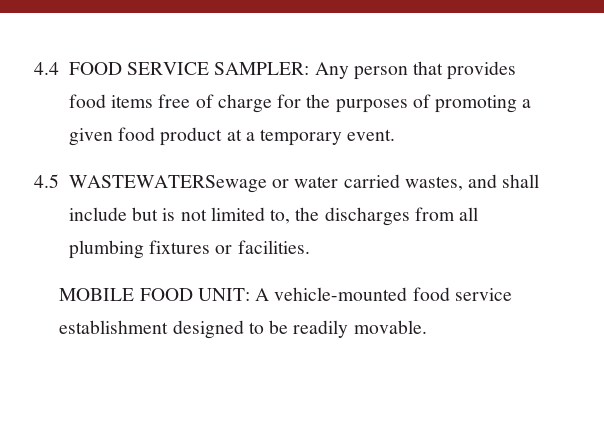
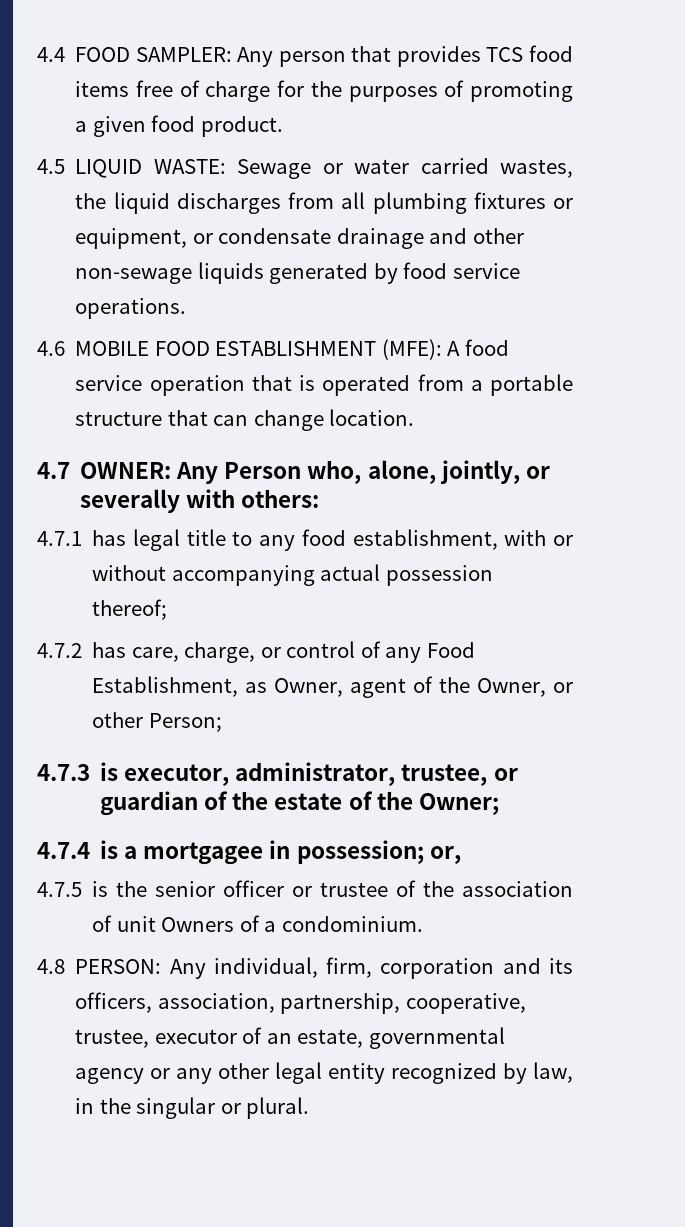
[127,62,210,75] SERVICE -> (131, 54) none
(517, 70) none -> [486,47,524,62] TCS
[160,127,396,146] [34,174,540,193] [68,207,320,224] product at a temporary event. // 4.5 WASTEWATERSewage or water carried wastes, and shall include but is not limited to, the -> [200,116,283,137] [37,158,573,179] [75,192,170,214] product. // 4.5 LIQUID WASTE: Sewage or water carried wastes, the liquid
[237,240,310,254] [59,287,512,301] [59,320,427,339] facilities. // MOBILE FOOD UNIT: A vehicle-mounted food service establishment designed to be readily movable. -> [75,228,524,249] [75,262,520,284] [75,298,187,319] [37,339,509,360] [75,374,573,396] [75,409,415,431] [37,460,550,484] [80,489,320,513] [37,529,573,551] [92,564,493,586] [92,599,168,620] [37,641,475,663] [92,676,573,698] [92,712,222,732] [37,762,518,786] [100,791,499,816] [37,840,461,865] [37,880,573,897] [92,915,423,932] [37,957,573,979] [75,992,526,1014] [75,1027,505,1049] [75,1062,573,1084] [75,1097,310,1119] equipment, or condensate drainage and other non-sewage liquids generated by food service operations. // 4.6 MOBILE FOOD ESTABLISHMENT (MFE): A food service operation that is operated from a portable structure that can change location. // 4.7 OWNER: Any Person who, alone, jointly, or severally with others: // 4.7.1 has legal title to any food establishment, with or without accompanying actual possession thereof; // 4.7.2 has care, charge, or control of any Food Establishment, as Owner, agent of the Owner, or other Person; // 4.7.3 is executor, administrator, trustee, or guardian of the estate of the Owner; // 4.7.4 is a mortgagee in possession; or, // 4.7.5 is the senior officer or trustee of the association of unit Owners of a condominium. // 4.8 PERSON: Any individual, firm, corporation and its officers, association, partnership, cooperative, trustee, executor of an estate, governmental agency or any other legal entity recognized by law, in the singular or plural.

